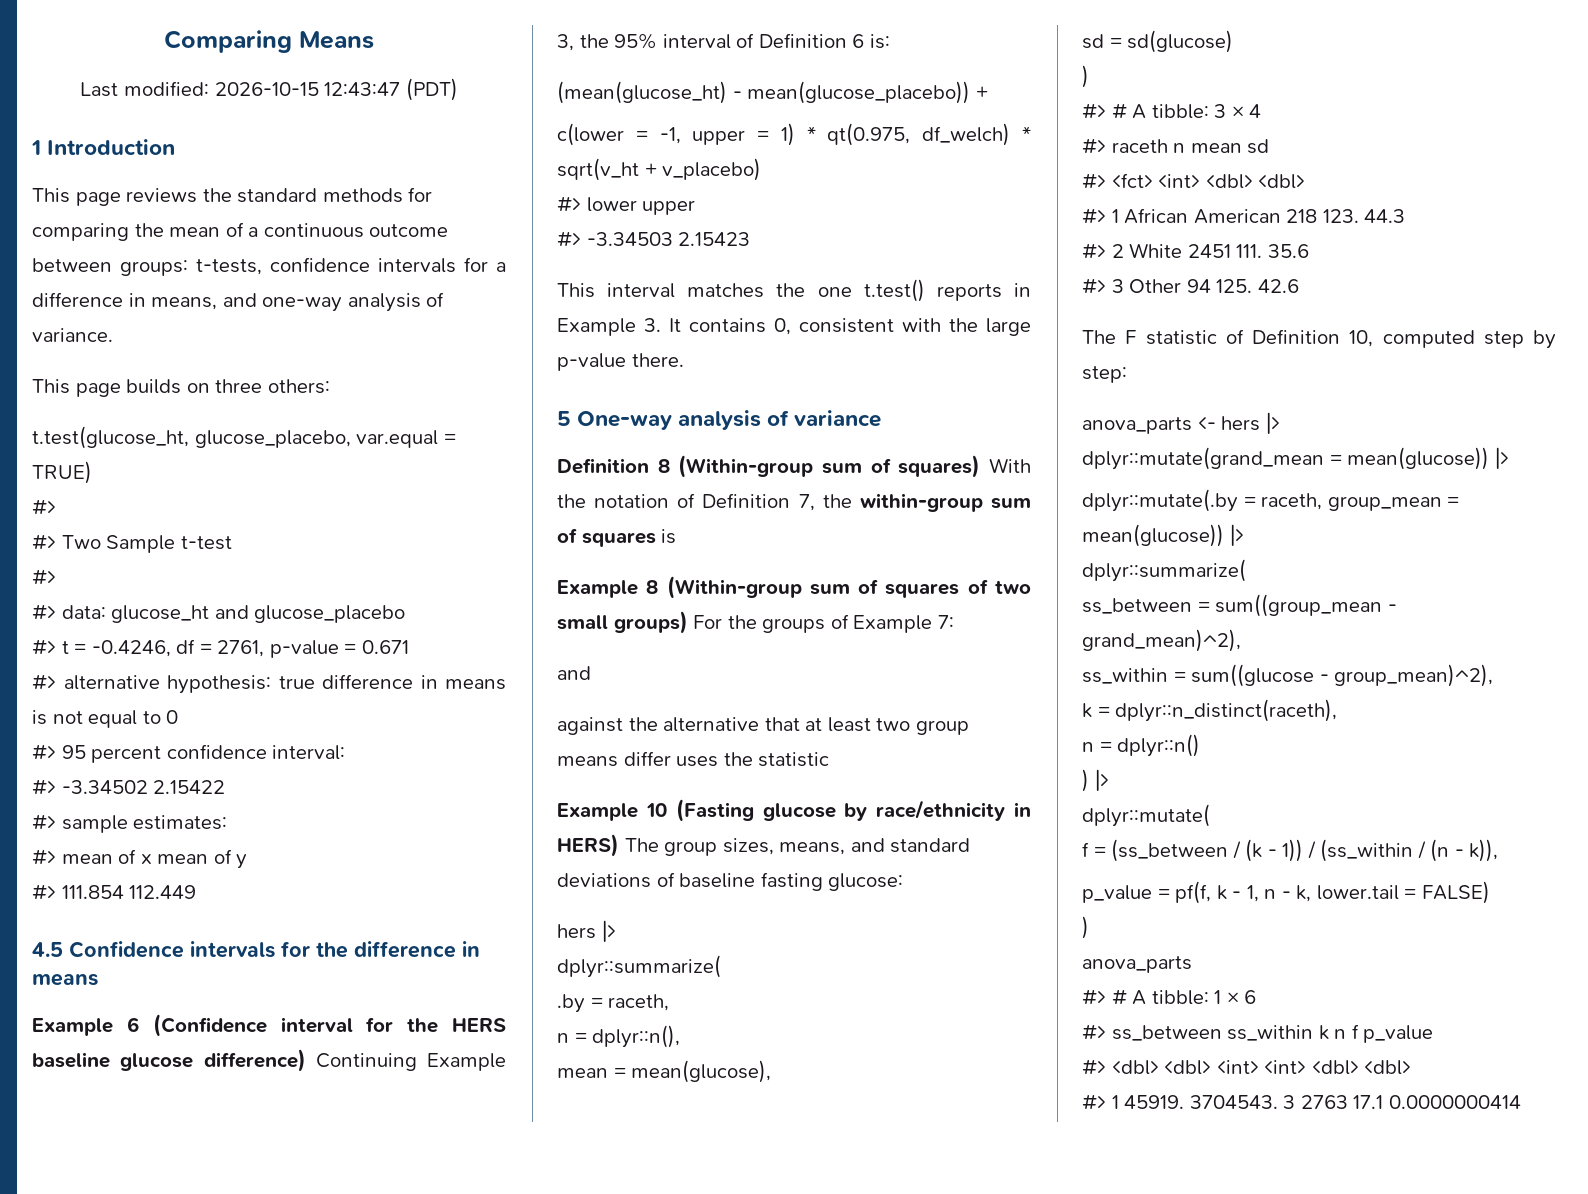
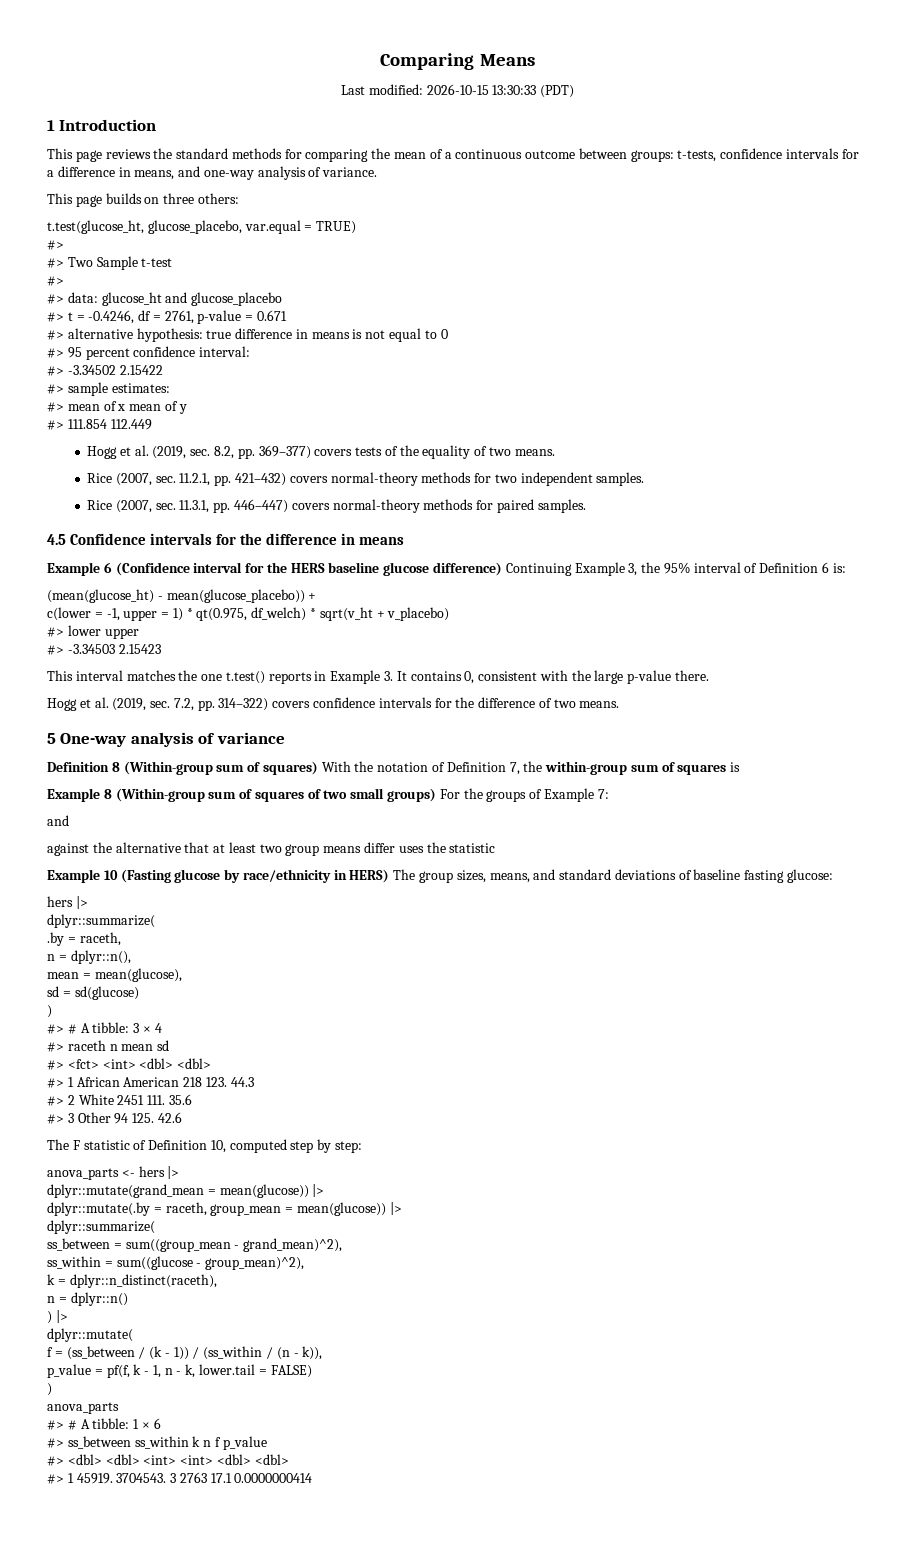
[324,82,401,96] 12:43:47 -> [492,85,537,95] 13:30:33
(197, 892) none -> [87,445,555,459] [87,472,645,486] [87,499,586,513] // Hogg et al. (2019, sec. 8.2, pp. 369–377) covers tests of the equality of two means. // Rice (2007, sec. 11.2.1, pp. 421–432) covers normal-theory methods for two independent samples. // Rice (2007, sec. 11.3.1, pp. 446–447) covers normal-theory methods for paired samples.
(684, 360) none -> [47,697,620,711] // Hogg et al. (2019, sec. 7.2, pp. 314–322) covers confidence intervals for the difference of two means.

